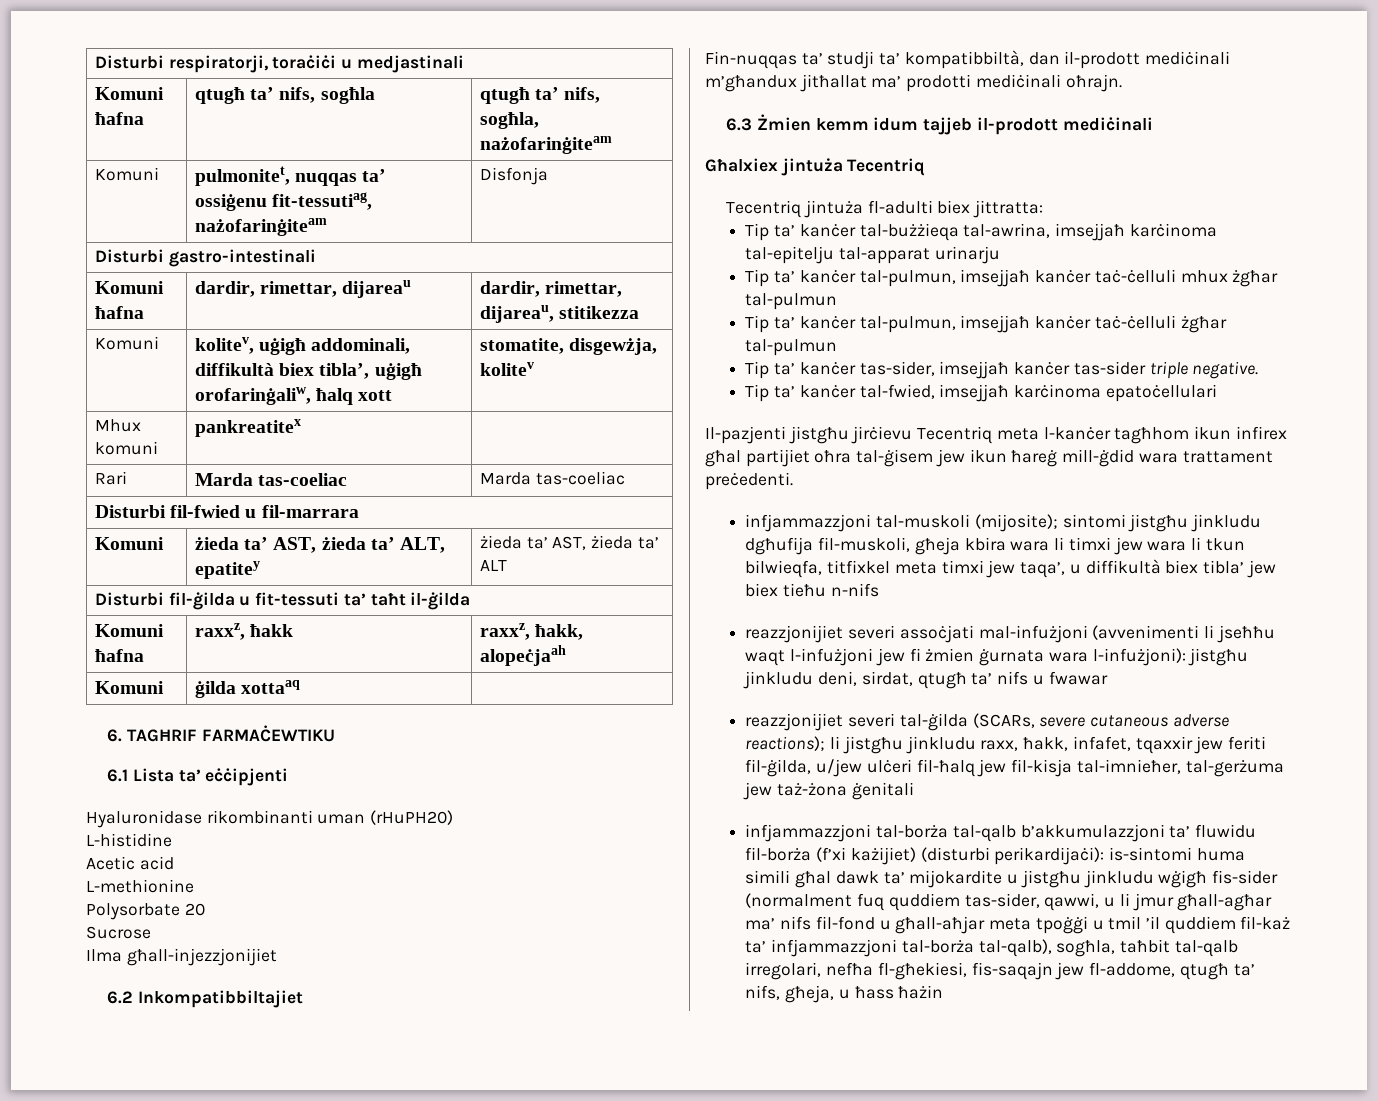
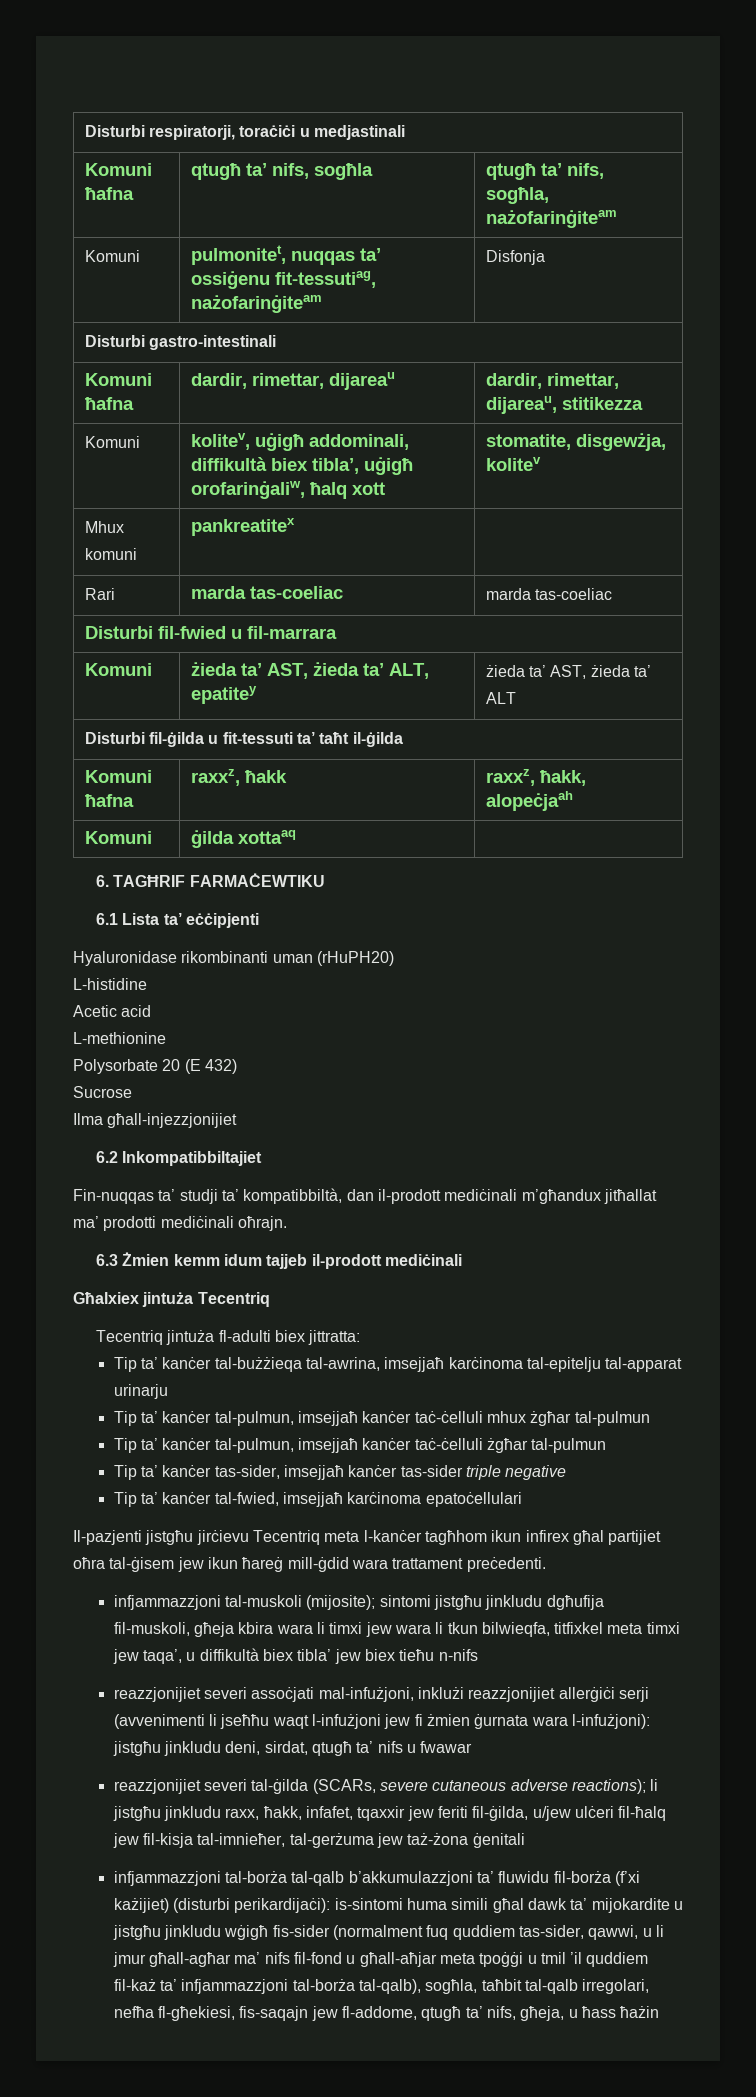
[194,473,253,486] Marda -> [190,586,246,599] marda
[479,472,531,485] Marda -> [485,588,531,600] marda
(205, 909) none -> [184,1059,237,1074] (E 432)
[1192,361,1259,379] negative. -> [505,1465,567,1480] negative
[978,625,1088,643] mal-infużjoni -> [318,1687,649,1702] mal-infużjoni, inklużi reazzjonijiet allerġiċi serji

